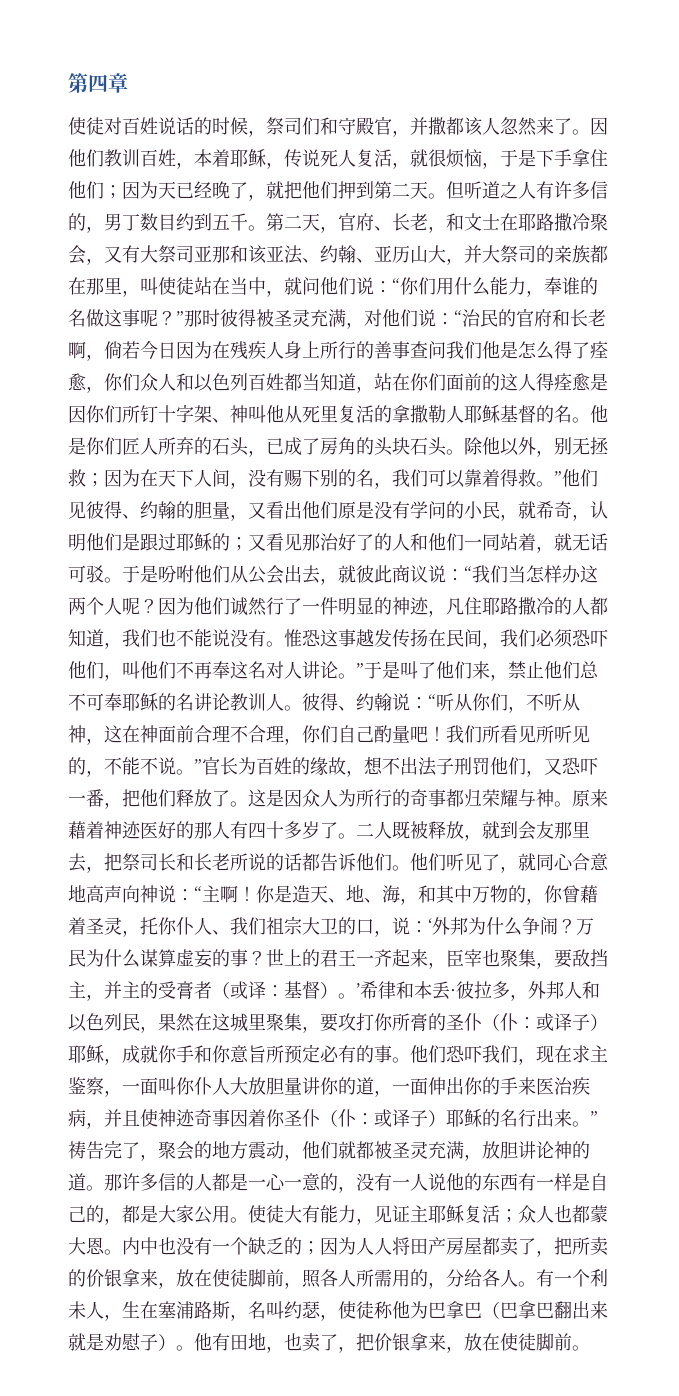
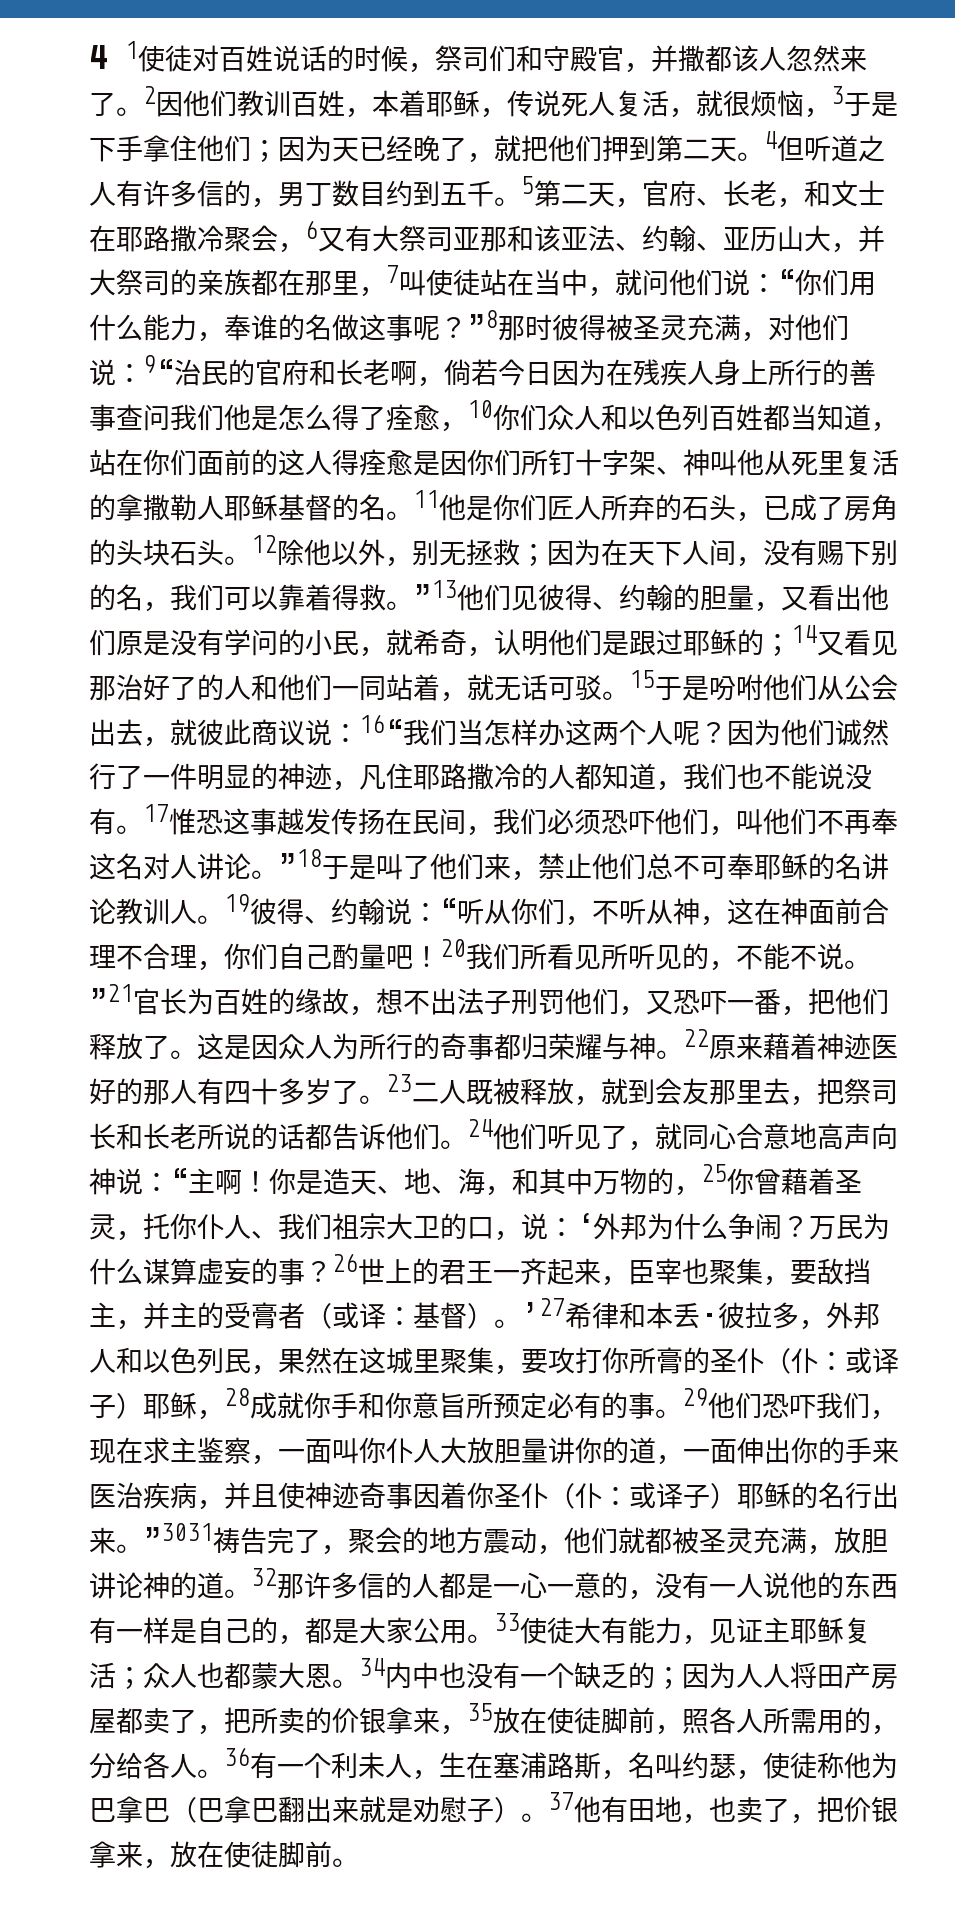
[68,73,128,93] 第四章 // -> [89,41,138,69] 4 1
(590, 132) none -> [143,86,156,104] 2
(500, 165) none -> [831,86,844,104] 3
(446, 196) none -> [764,131,777,149] 4
(266, 228) none -> [521,176,534,194] 5
(104, 261) none -> [305,220,318,239] 6
(140, 293) none -> [386,265,399,283] 7
[176,311,184,325] ” -> [467,310,498,338] ”8
[454,310,462,325] “ -> [143,355,174,383] 9“
(104, 389) none -> [467,400,493,418] 10
(590, 420) none -> [413,490,439,508] 11
(464, 452) none -> [251,535,277,553] 12
[554,471,562,485] ” -> [413,580,457,608] ”13
(248, 544) none -> [791,625,817,643] 14
(122, 580) none -> [629,670,655,688] 15
[464,566,472,581] “ -> [359,714,403,743] 16“
(284, 644) none -> [143,804,169,822] 17
[356,663,364,677] ” -> [278,849,322,877] ”18
(302, 708) none -> [224,894,250,913] 19
(446, 733) none -> [440,939,466,957] 20
[194,759,202,773] ” -> [89,984,133,1012] ”21
(572, 804) none -> [683,1029,709,1047] 22
(356, 836) none -> [386,1074,412,1092] 23
(410, 868) none -> [467,1119,493,1137] 24
(544, 901) none -> [701,1164,727,1182] 25
(266, 958) none -> [332,1253,358,1272] 26
[356,983,360,997] ’ -> [521,1298,565,1326] ’27
(122, 1061) none -> [224,1388,250,1406] 28
(410, 1060) none -> [682,1388,708,1407] 29
[590,1111,598,1125] ” -> [143,1523,213,1551] ”3031
(104, 1188) none -> [251,1568,277,1586] 32
(248, 1220) none -> [494,1613,520,1631] 33
(122, 1252) none -> [359,1658,385,1676] 34
(176, 1285) none -> [467,1703,493,1721] 35
(536, 1284) none -> [224,1747,250,1766] 36
(194, 1348) none -> [548,1792,574,1810] 37

